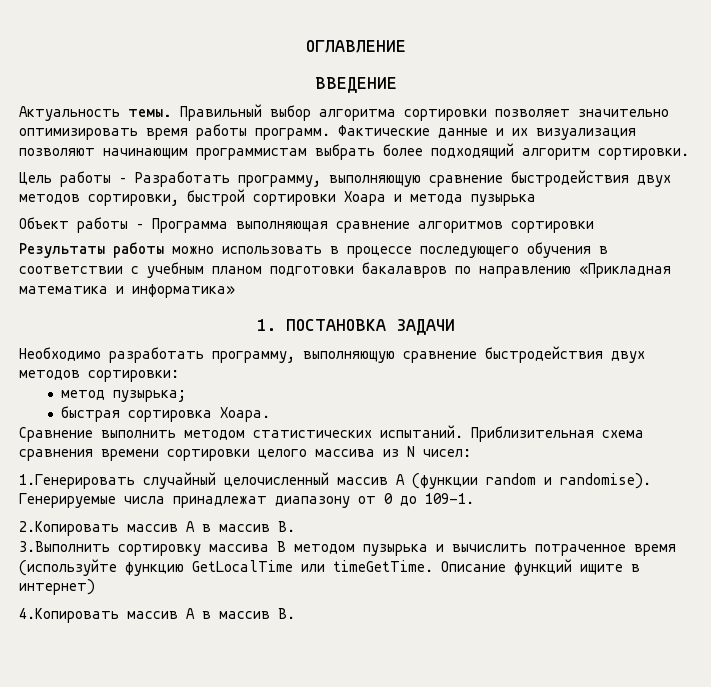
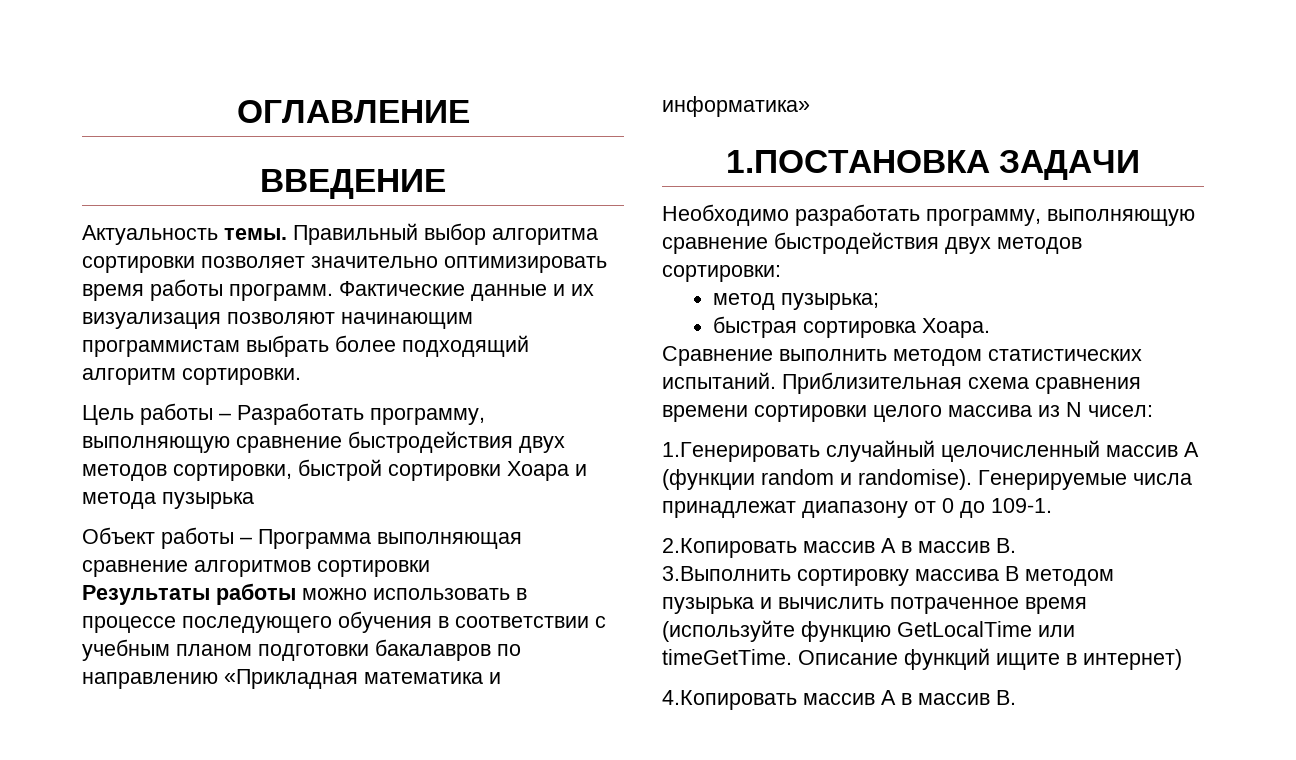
[256,319,386,331] 1. ПОСТАНОВКА -> [725,150,990,173] 1.ПОСТАНОВКА

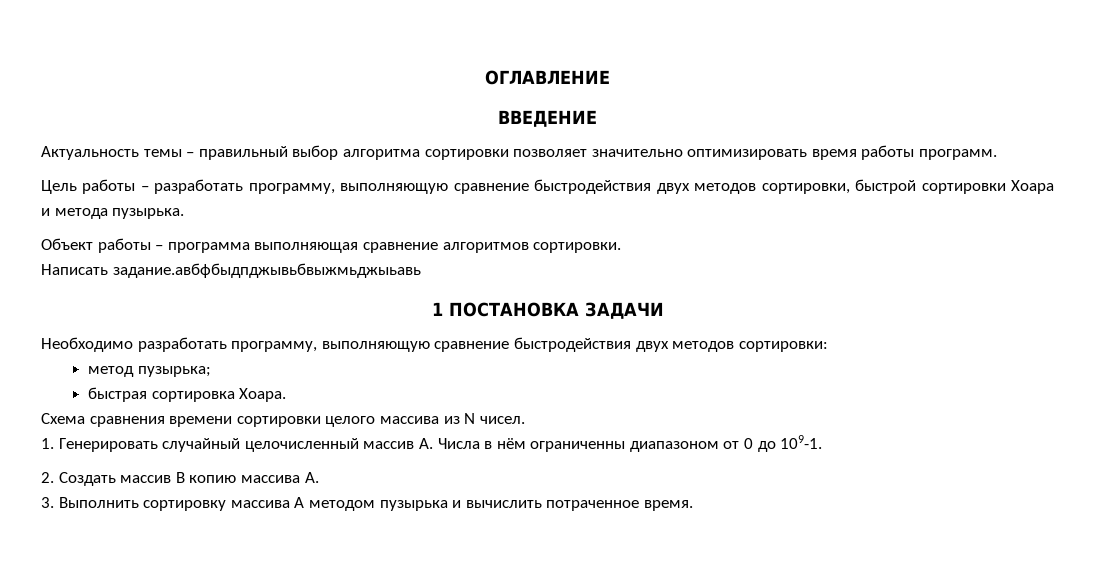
[224,223,418,245] темы. Правильный -> [143,146,288,160] темы – правильный
[339,281,594,301] [82,312,473,329] [82,335,529,357] [82,368,301,385] Фактические данные и их визуализация позволяют начинающим программистам выбрать более подходящий алгоритм сортировки. -> (998, 154) none
[237,403,364,425] Разработать -> [154,179,244,194] разработать
[162,492,254,509] пузырька -> [112,208,185,219] пузырька.
[258,529,371,549] Программа -> [167,242,250,253] программа
[317,560,430,577] [82,583,527,605] [82,611,606,633] [82,639,521,661] [82,669,501,689] [662,96,810,117] [725,150,990,173] сортировки // Результаты работы можно использовать в процессе последующего обучения в соответствии с учебным планом подготовки бакалавров по направлению «Прикладная математика и информатика» // 1.ПОСТАНОВКА -> [533,242,622,253] [41,263,421,278] [431,302,579,317] сортировки. // Написать задание.авбфбыдпджывьбвыжмьджыьавь // 1 ПОСТАНОВКА
[662,346,1142,366] [662,372,1029,394] Сравнение выполнить методом статистических испытаний. Приблизительная схема -> [41,413,85,424] Схема
[1088,405,1153,417] [662,440,1199,462] [662,469,1192,490] [662,498,1052,518] [662,538,1016,558] [662,566,791,581] чисел: // 1.Генерировать случайный целочисленный массив A (функции random и randomise). Генерируемые числа принадлежат диапазону от 0 до 109-1. // 2.Копировать массив А в массив B. // 3.Выполнить -> [479,416,525,424] [41,435,823,452] [41,472,319,486] [41,497,139,508] чисел. // 1. Генерировать случайный целочисленный массив A. Числа в нём ограниченны диапазоном от 0 до 109-1. // 2. Создать массив B копию массива A. // 3. Выполнить
[1005,566,1019,581] B -> [294,497,305,508] A
[1025,597,1087,614] [662,620,1075,642] [662,648,1182,670] [662,690,1016,710] время (используйте функцию GetLocalTime или timeGetTime. Описание функций ищите в интернет) // 4.Копировать массив А в массив B. -> [643,500,693,511] время.

